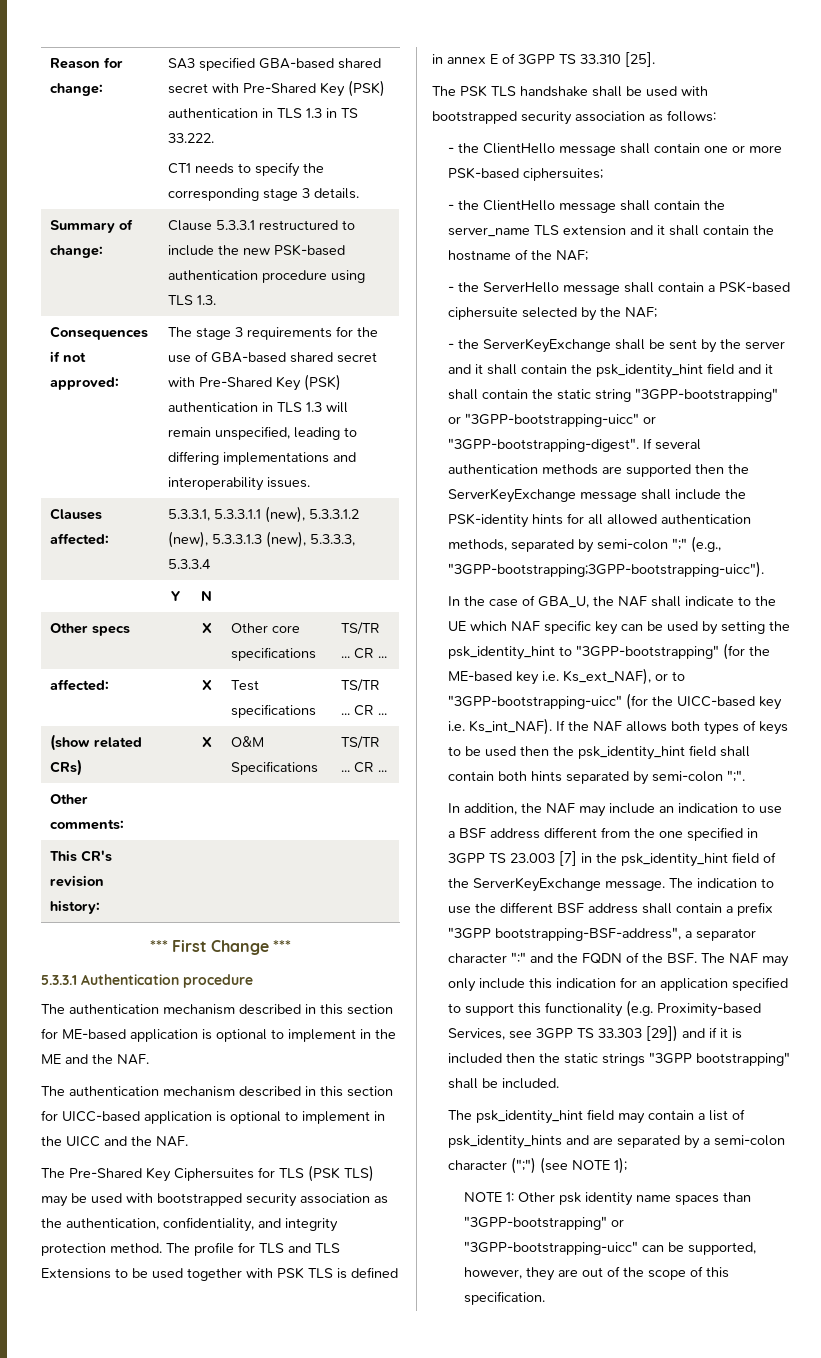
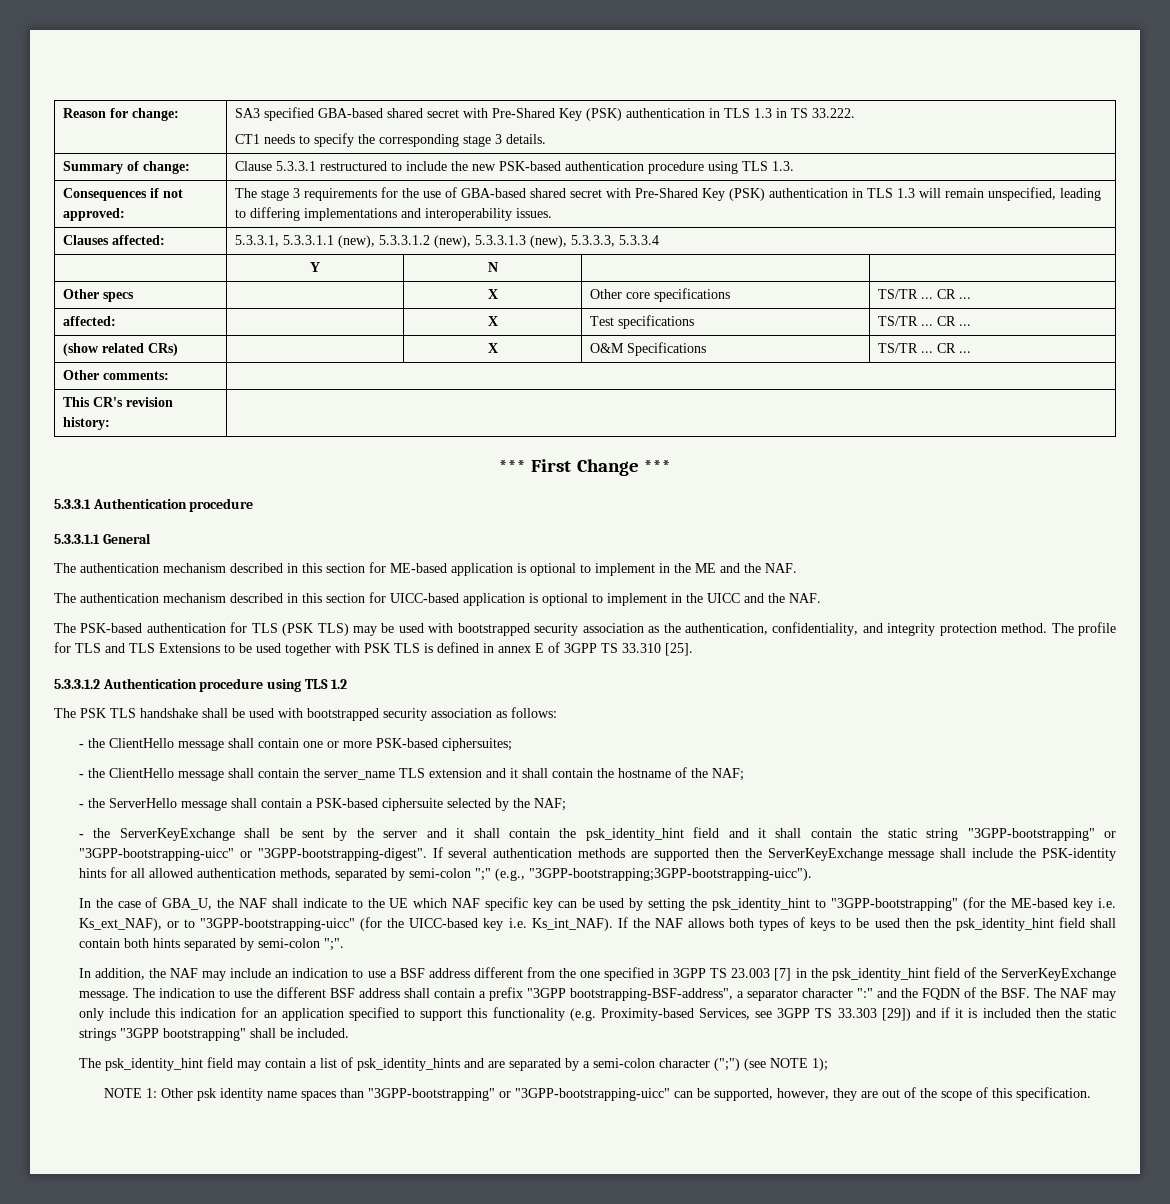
(253, 981) none -> [54,533,151,544] // 5.3.3.1.1 General
[69,1167,254,1182] Pre-Shared Key Ciphersuites -> [80,623,226,633] PSK-based authentication
(655, 59) none -> [54,678,348,692] // 5.3.3.1.2 Authentication procedure using TLS 1.2

